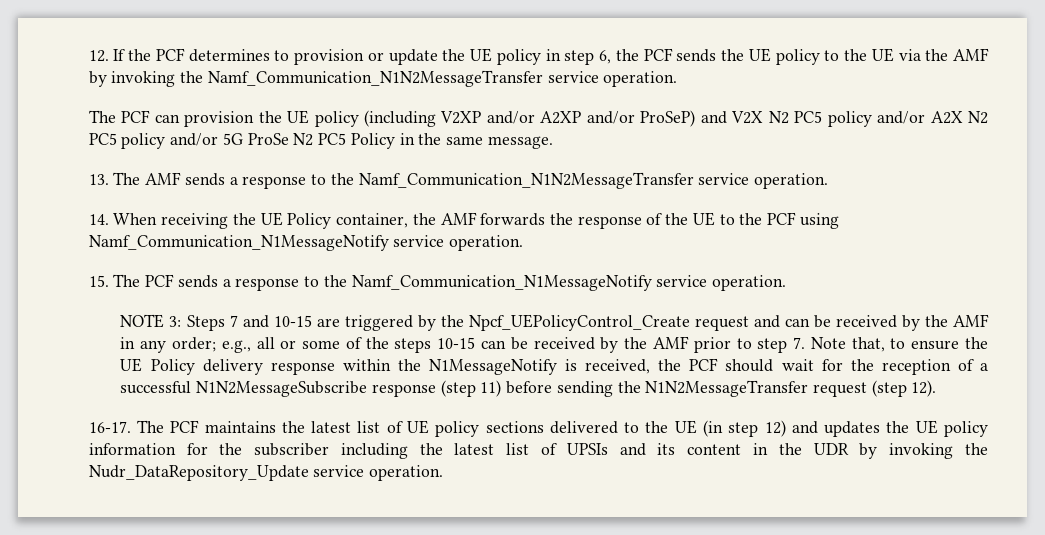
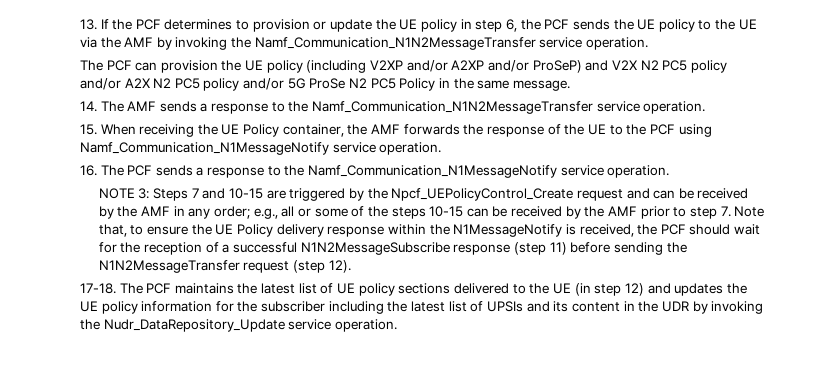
[88,50,109,62] 12. -> [79,19,97,30] 13.
[88,174,109,185] 13. -> [79,101,97,112] 14.
[88,214,109,225] 14. -> [79,124,97,135] 15.
[88,275,109,287] 15. -> [79,165,97,176] 16.
[88,421,131,433] 16-17. -> [79,283,116,294] 17-18.

